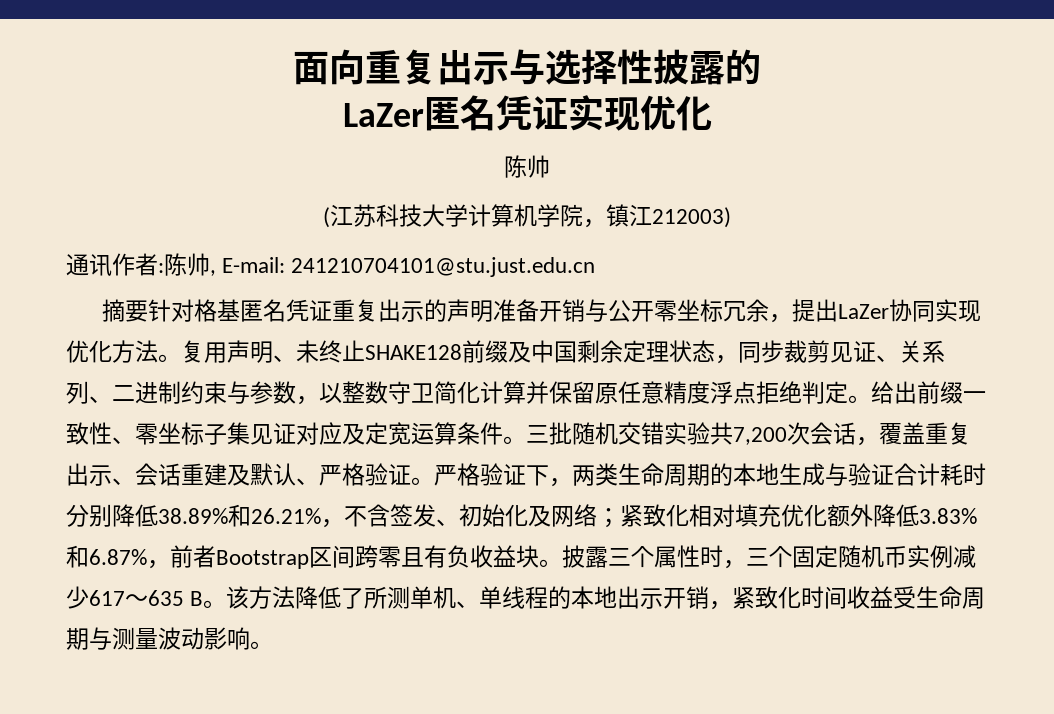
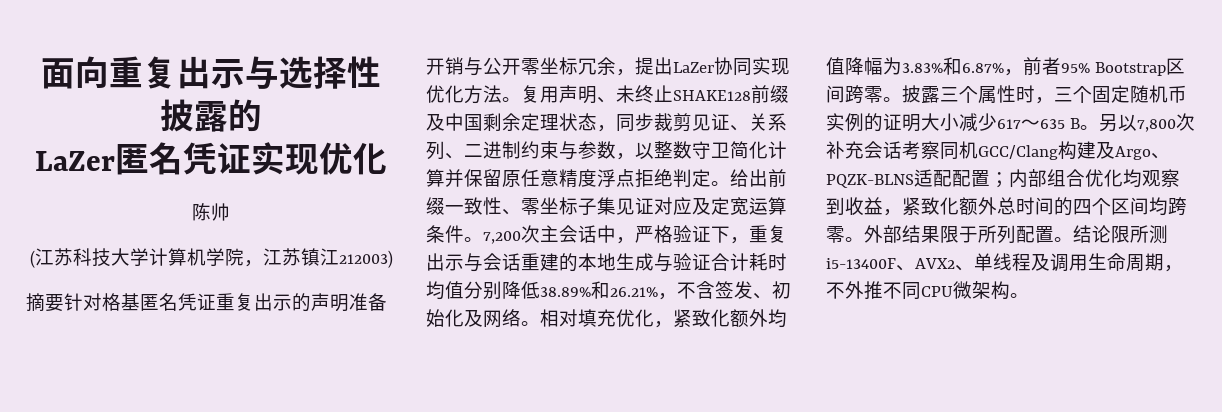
(606, 223) none -> [262,248,301,266] 江苏
[66,253,596,277] // 通讯作者:陈帅, E-mail: 241210704101@stu.just.edu.cn -> (393, 259) none
[526,422,971,446] [66,463,710,487] 三批随机交错实验共7,200次会话，覆盖重复出示、会话重建及默认、严格验证。严格验证下，两类生命周期 -> [483,225,787,244] [426,253,559,272] 7,200次主会话中，严格验证下，重复出示与会话重建
(986, 474) none -> [426,281,464,300] 均值
[597,504,689,528] ；紧致化 -> [521,321,540,326] 。
[827,504,919,527] 额外降低 -> [654,309,787,328] [826,57,902,75] ，紧致化额外均值降幅为
(216, 556) none -> [1061,63,1090,73] 95%
[401,545,539,568] 且有负收益块 -> (883, 94) none
(953, 556) none -> [864,113,959,132] 的证明大小
[226,586,986,610] [66,627,250,650] 该方法降低了所测单机、单线程的本地出示开销，紧致化时间收益受生命周期与测量波动影响 -> [1098,113,1195,132] [826,141,1170,160] [826,169,1180,188] [826,197,1187,216] [826,225,1168,244] [826,253,1183,272] [826,281,1010,300] 另以7,800次补充会话考察同机GCC/Clang构建及Argo、PQZK-BLNS适配配置；内部组合优化均观察到收益，紧致化额外总时间的四个区间均跨零。外部结果限于所列配置。结论限所测i5-13400F、AVX2、单线程及调用生命周期，不外推不同CPU微架构

